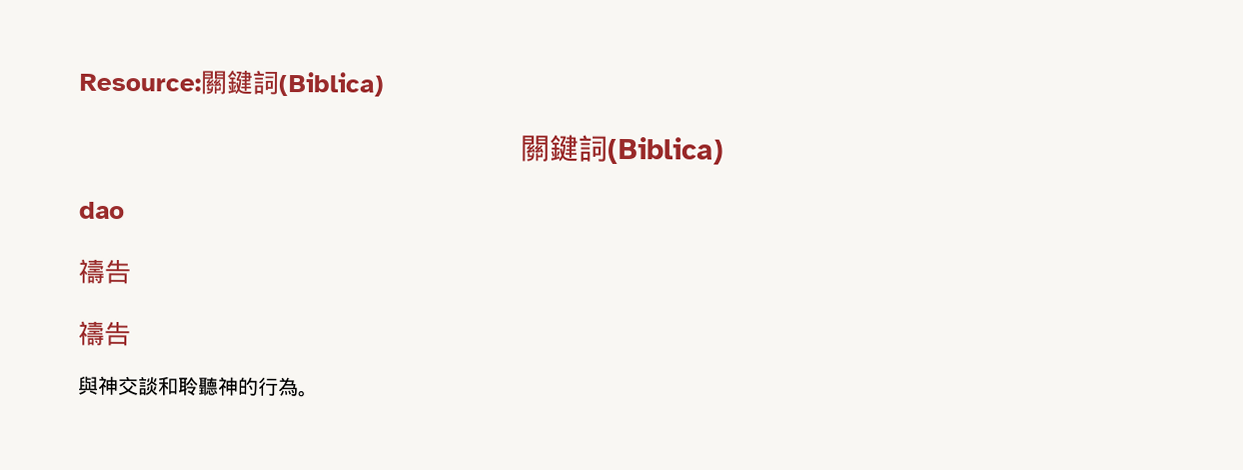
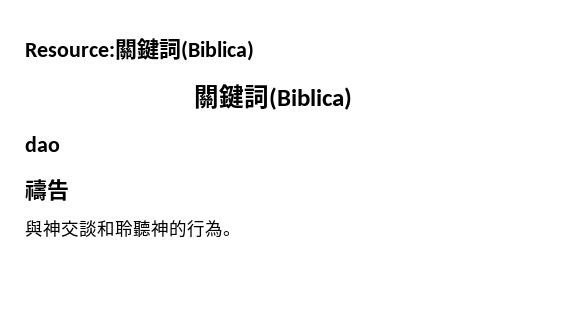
[78,320,131,347] // 禱告 -> (69, 190) none

